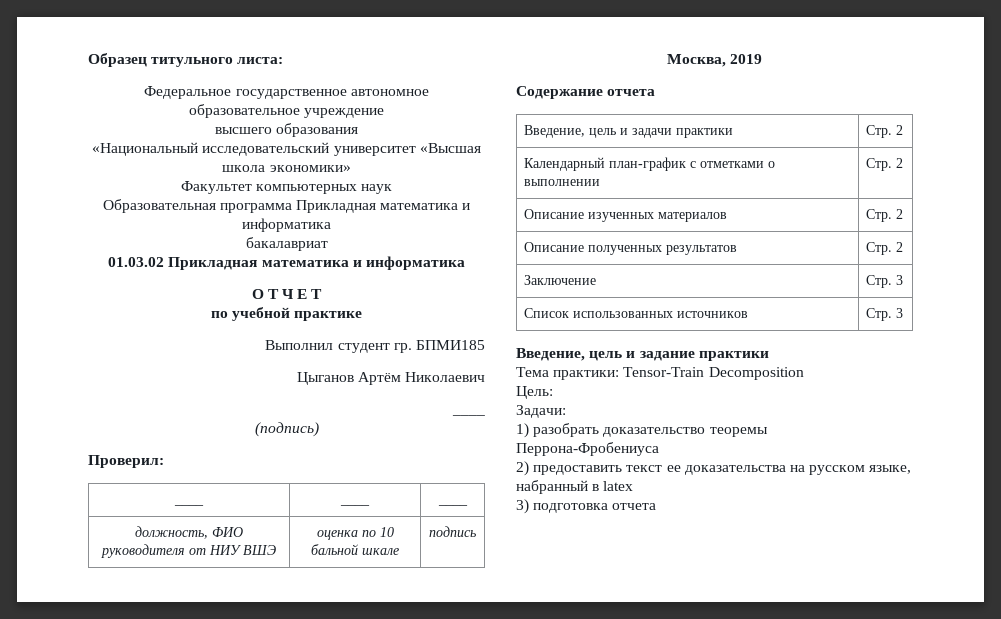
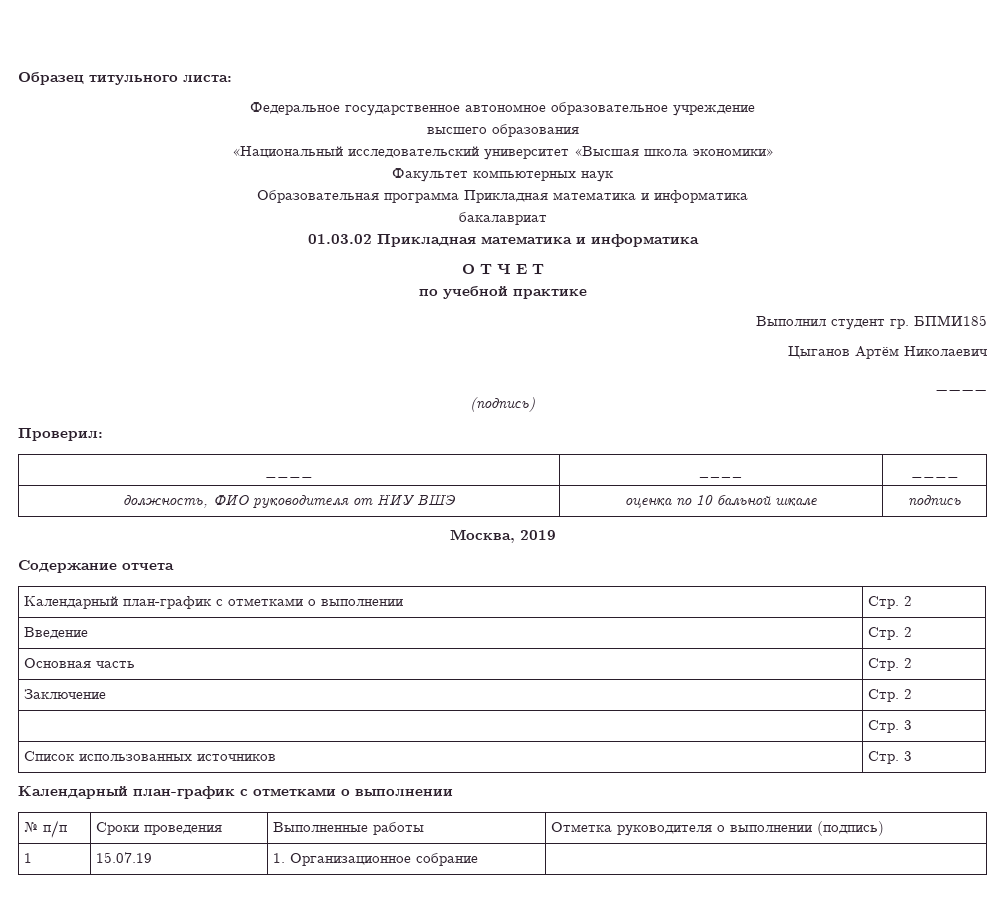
[523,125,733,138] [865,125,903,138] // Введение, цель и задачи практики | Стр. 2 -> (174, 566) none
[523,209,727,222] [865,209,903,222] [523,242,737,255] Описание изученных материалов | Стр. 2 // Описание полученных результатов -> [24,627,89,639] [868,627,913,640] [24,658,136,668] Введение | Стр. 2 // Основная часть
(596, 280) none -> [868,689,913,702] | Стр. 2 //
[516,348,769,361] [516,367,804,380] [516,386,553,399] [516,405,566,418] [516,423,768,438] [516,442,659,456] [516,461,912,476] [516,480,634,494] [516,499,657,514] Введение, цель и задание практики // Тема практики: Tensor-Train Decomposition // Цель: // Задачи: // 1) разобрать доказательство теоремы Перрона-Фробениуса // 2) предоставить текст ее доказательства на русском языке, набранный в latex // 3) подготовка отчета -> [18,786,453,799] [24,820,68,838] [96,822,223,835] [273,822,425,835] [551,821,885,836] [24,853,33,863] [96,852,153,863] [273,853,479,866] Календарный план-график с отметками о выполнении // № п/п | Сроки проведения | Выполненные работы | Отметка руководителя о выполнении (подпись) // 1 | 15.07.19 | 1. Организационное собрание |

